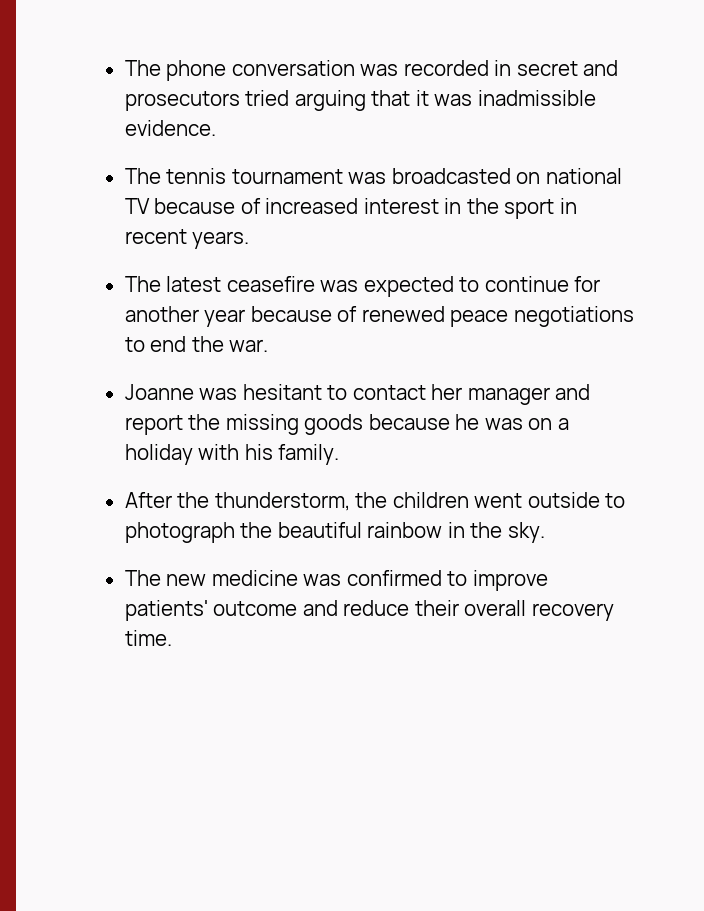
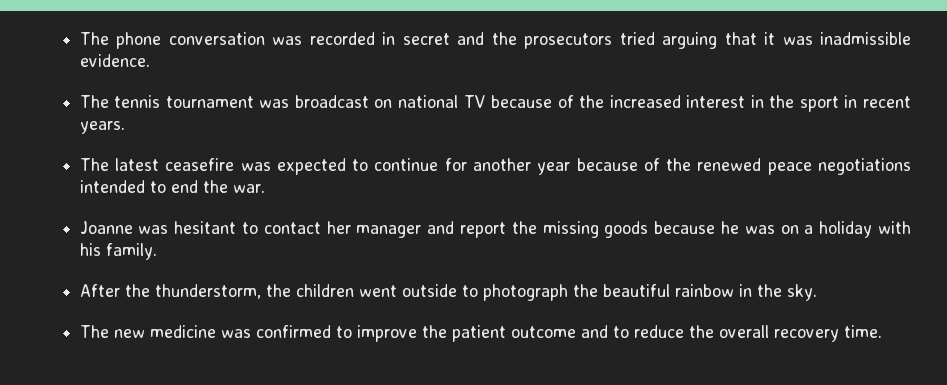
(619, 68) none -> [491,32,517,45] the
[391,168,511,184] broadcasted -> [294,95,369,108] broadcast
(261, 206) none -> [579,95,605,108] the
(358, 314) none -> [666,158,692,171] the
(634, 316) none -> [79,180,145,193] intended
[124,600,459,621] patients' outcome and reduce their -> [421,325,714,342] the patient outcome and to reduce the

